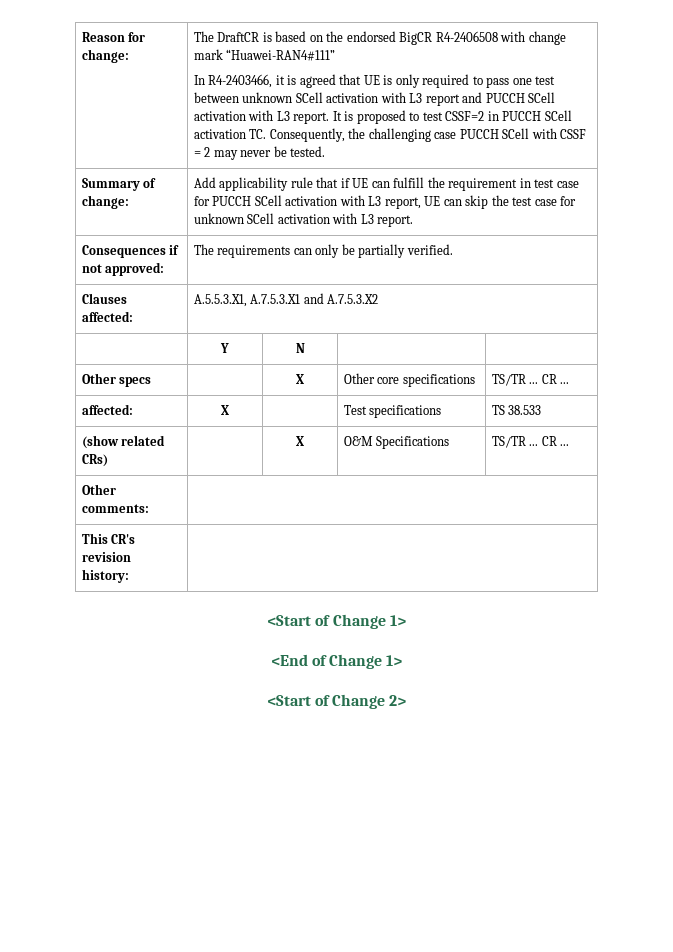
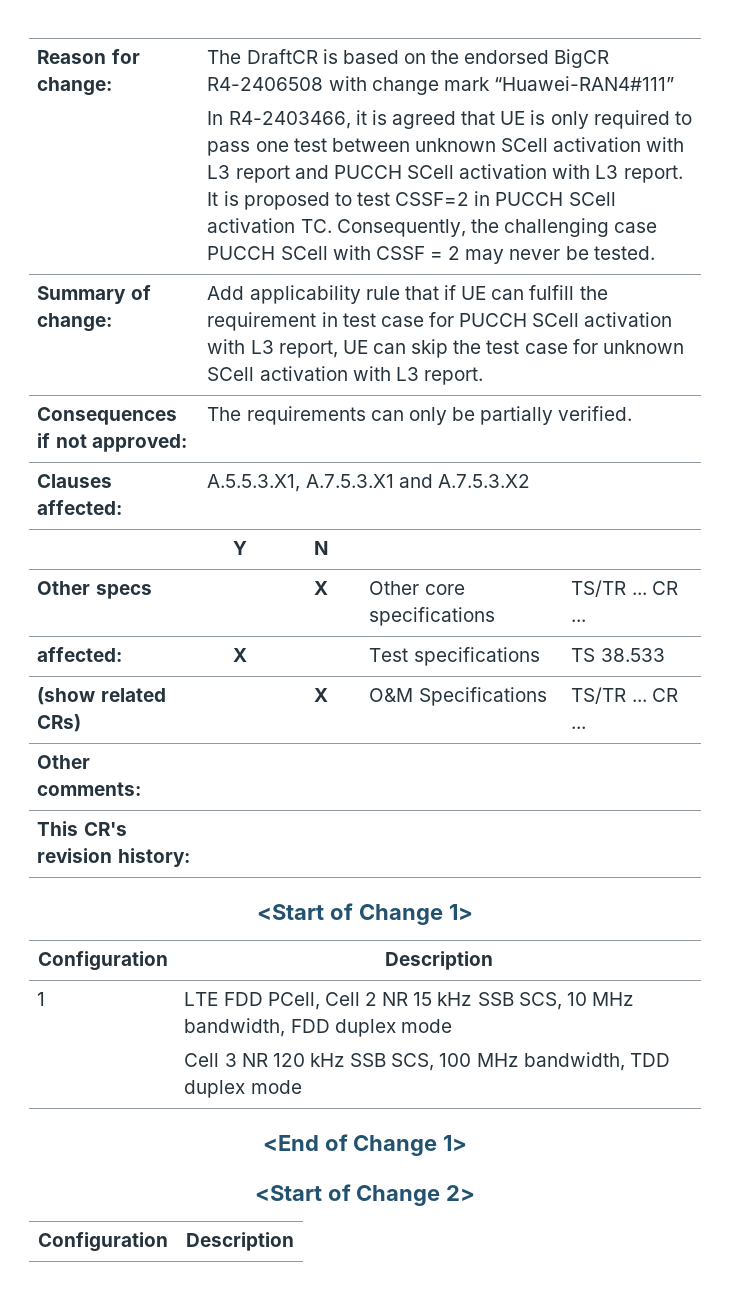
(406, 620) none -> [38,951,168,971] [384,951,493,970] [37,992,46,1006] [184,992,634,1010] [184,1018,452,1037] [184,1052,670,1071] [184,1080,302,1098] // Configuration | Description // 1 | LTE FDD PCell, Cell 2 NR 15 kHz SSB SCS, 10 MHz bandwidth, FDD duplex mode // Cell 3 NR 120 kHz SSB SCS, 100 MHz bandwidth, TDD duplex mode
(407, 700) none -> [38,1232,168,1252] [185,1232,294,1251] // Configuration | Description

